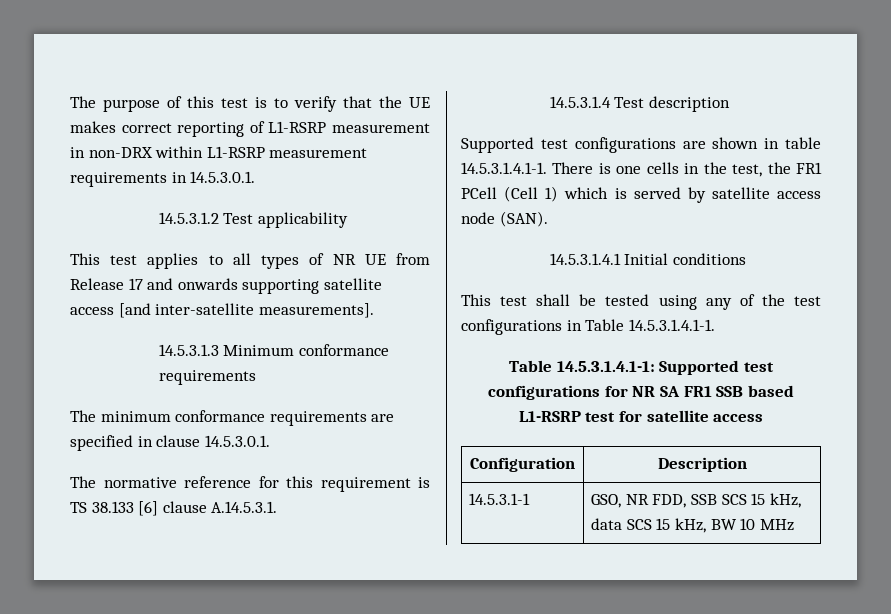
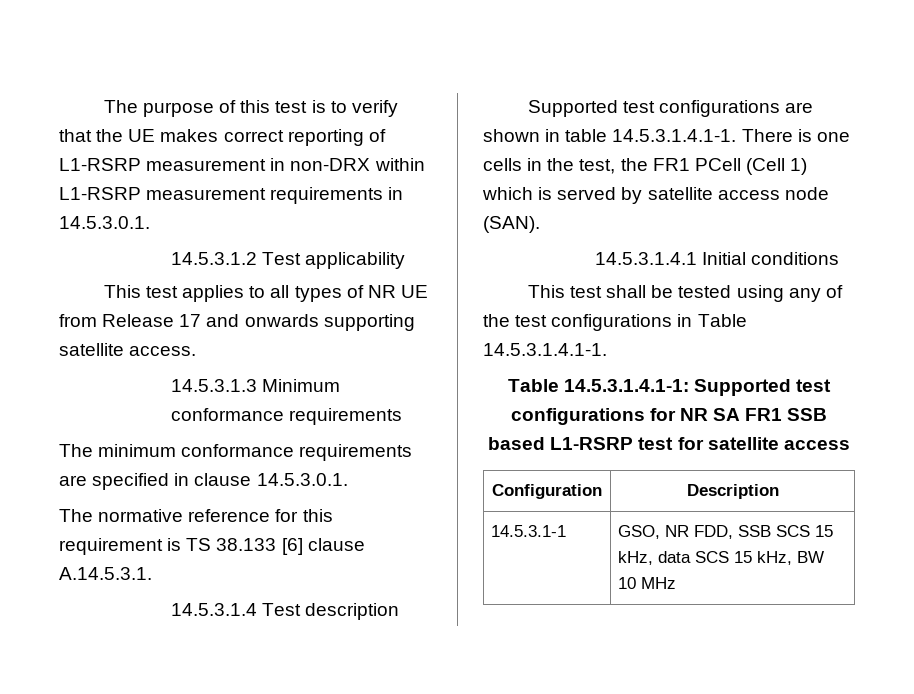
[70,303,374,318] access [and inter-satellite measurements]. -> [129,346,197,356] access.

